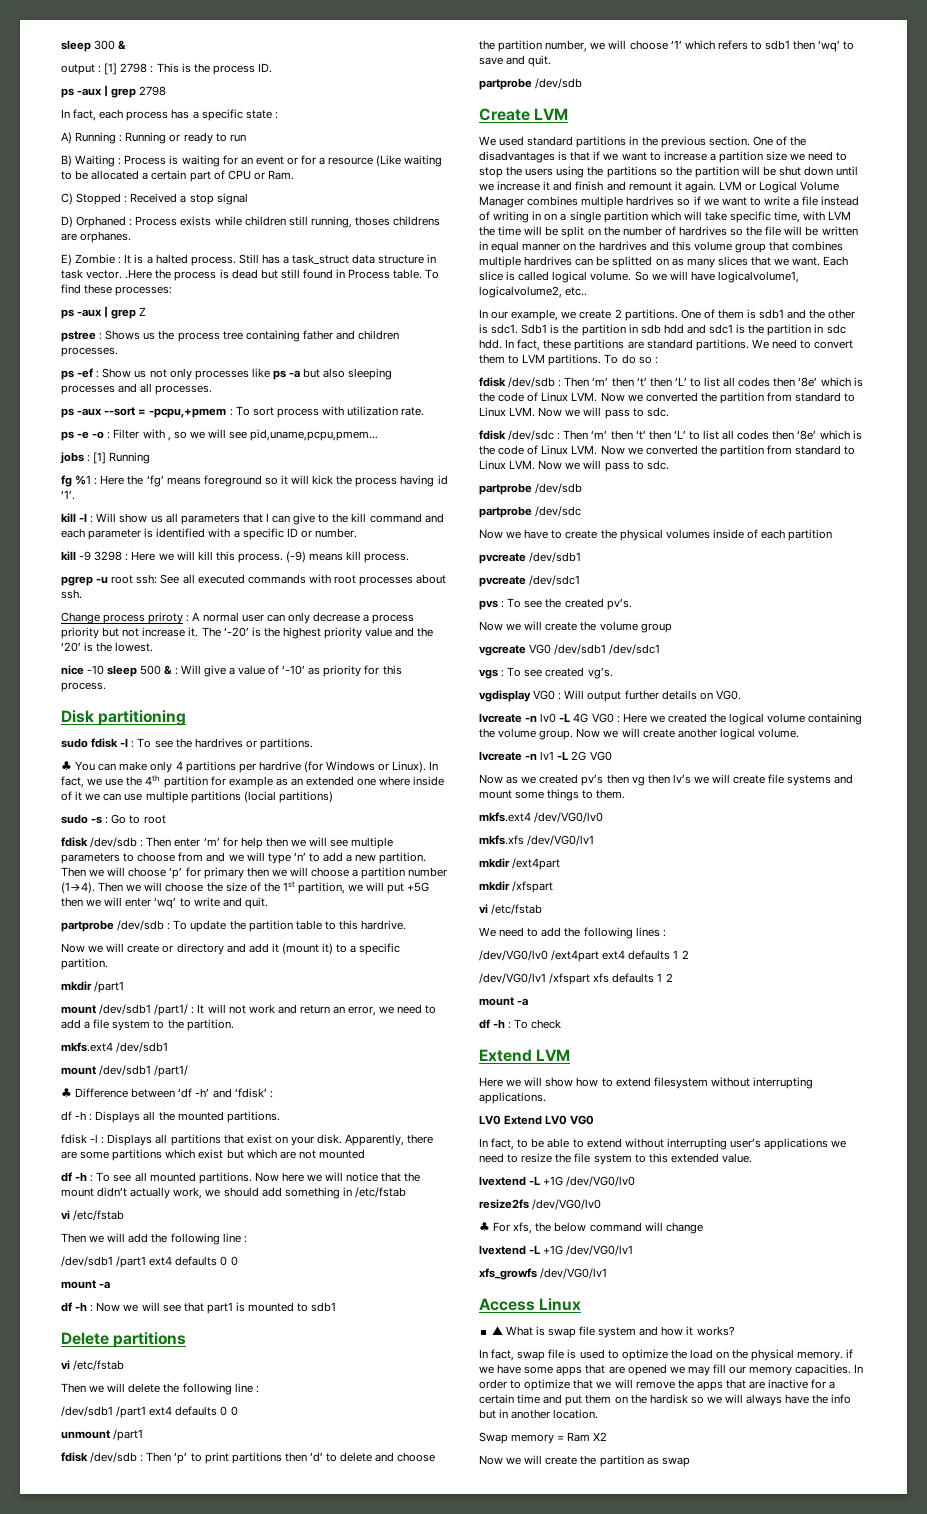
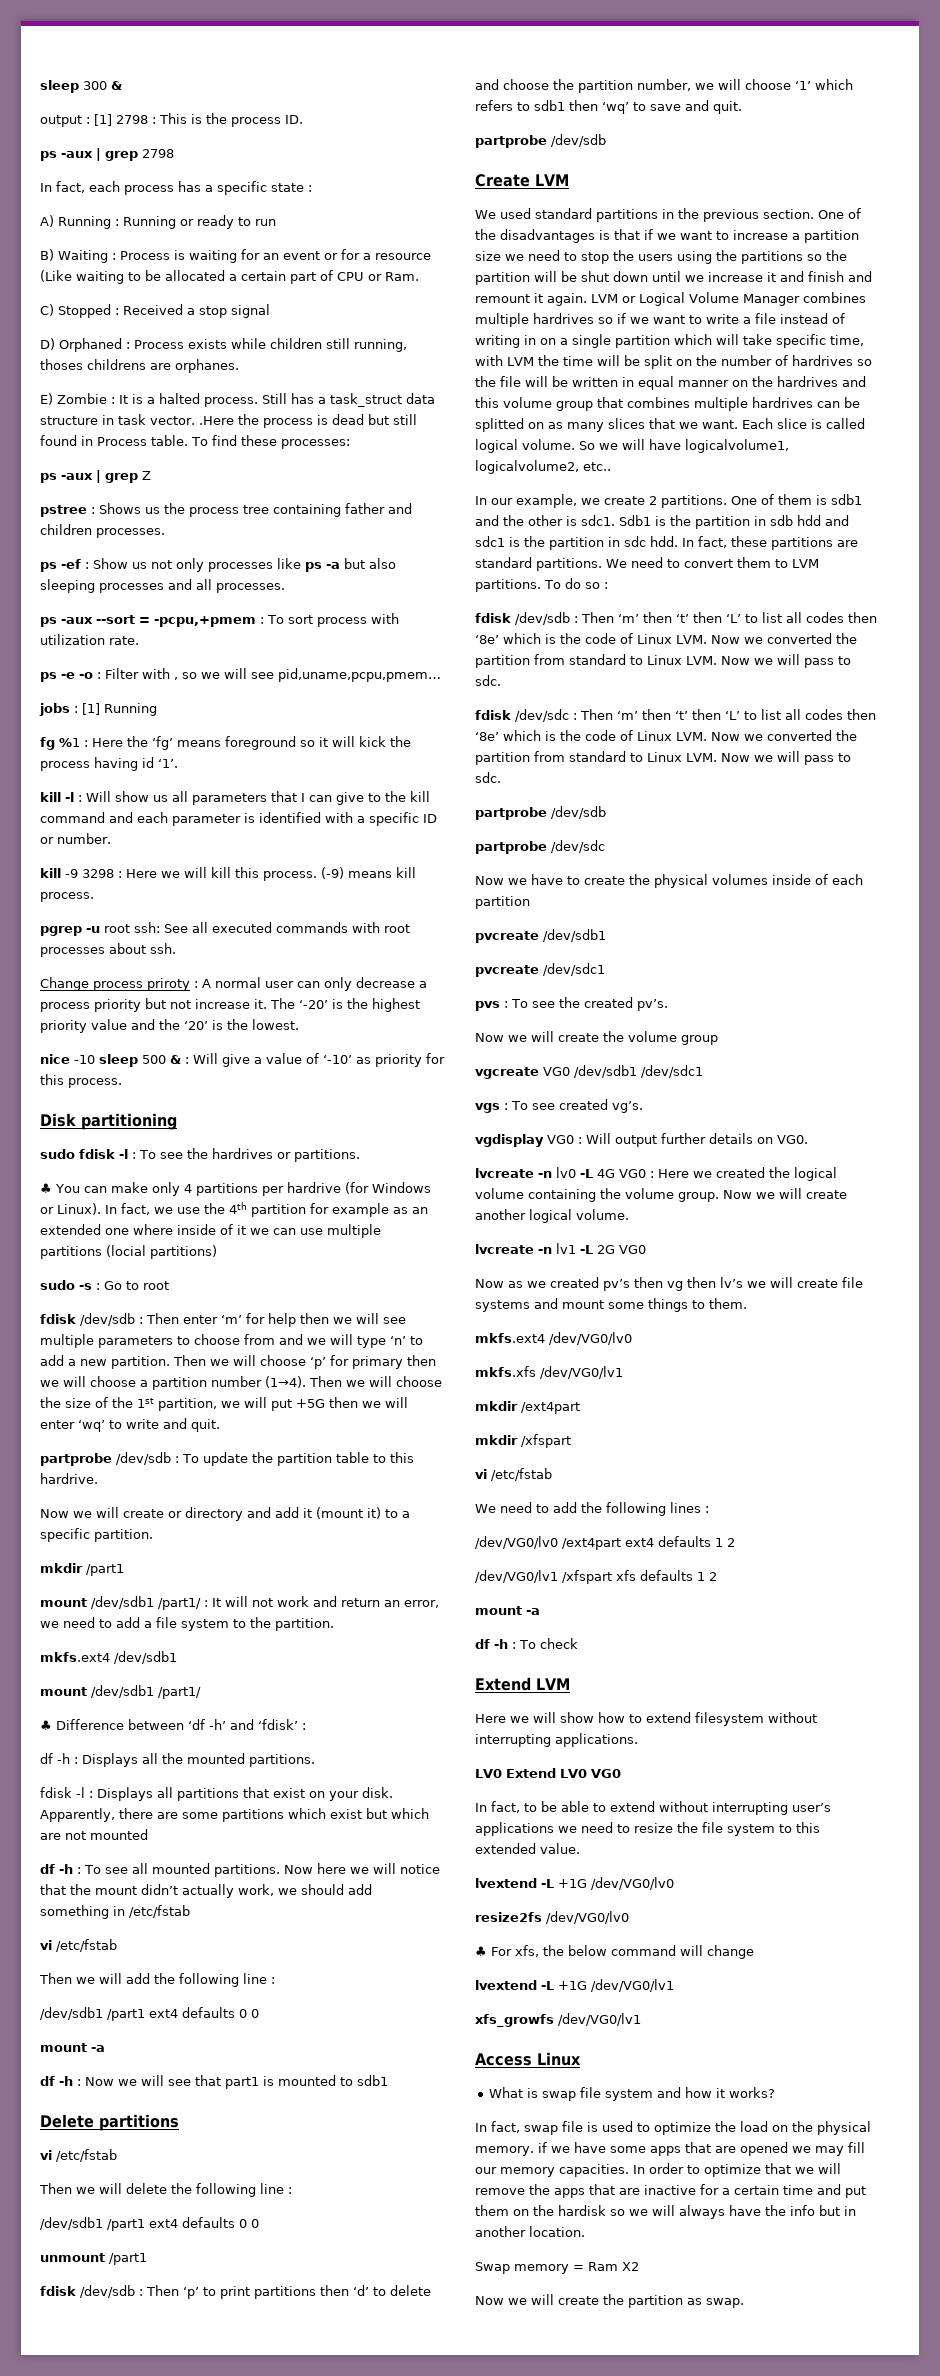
[491,1326,503,1335] ▲ -> (581, 2059) none
[661,1457,690,1467] swap -> [706,2298,744,2308] swap.

